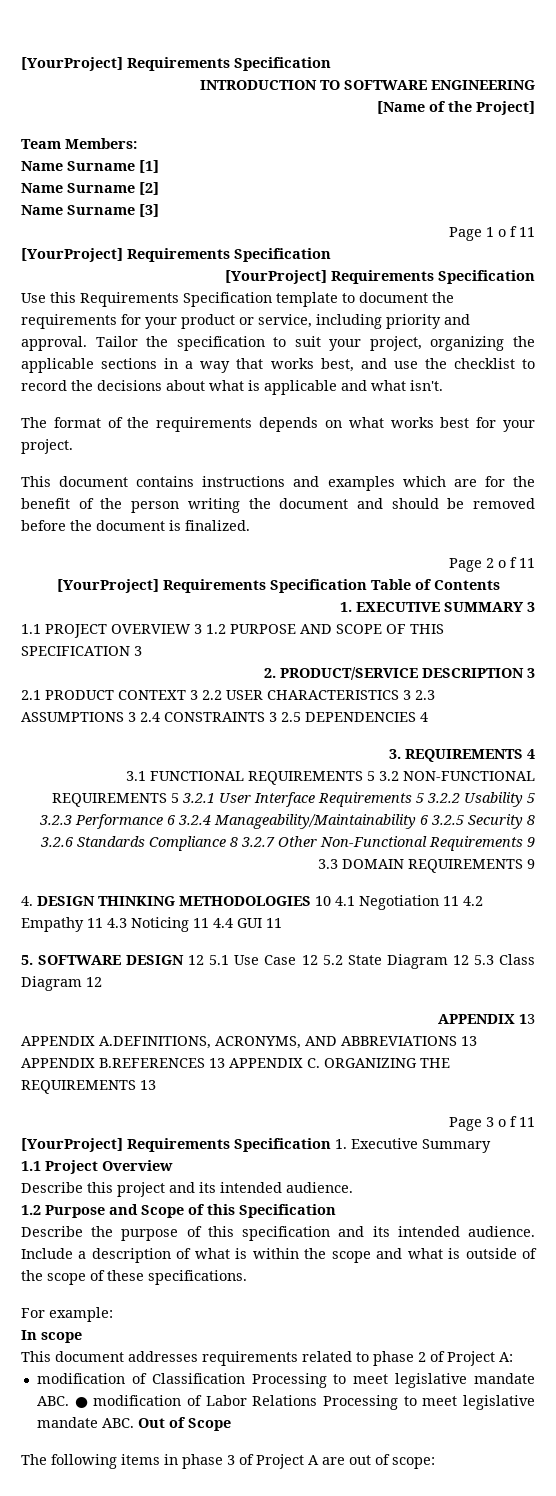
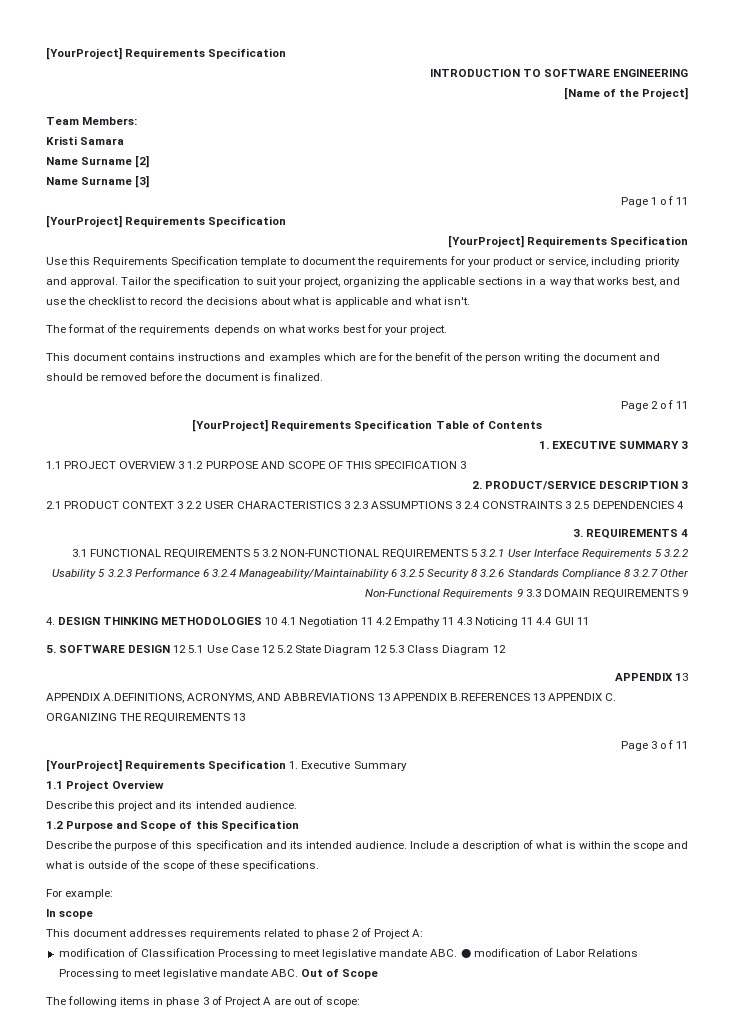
[21,160,159,173] Name Surname [1] -> [46,136,125,145] Kristi Samara

